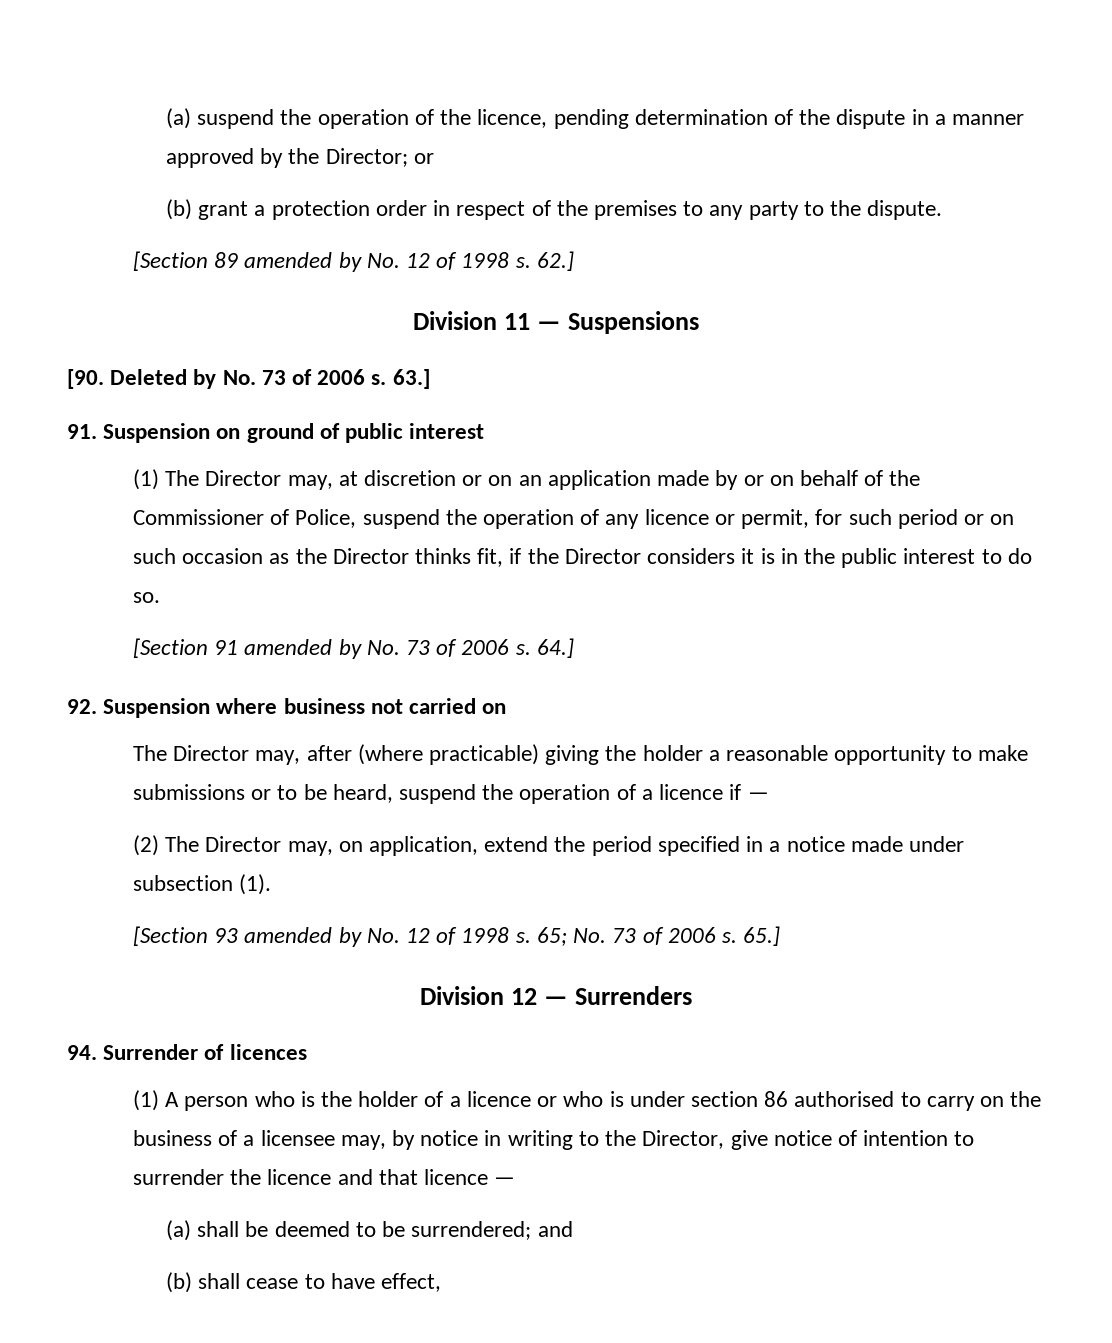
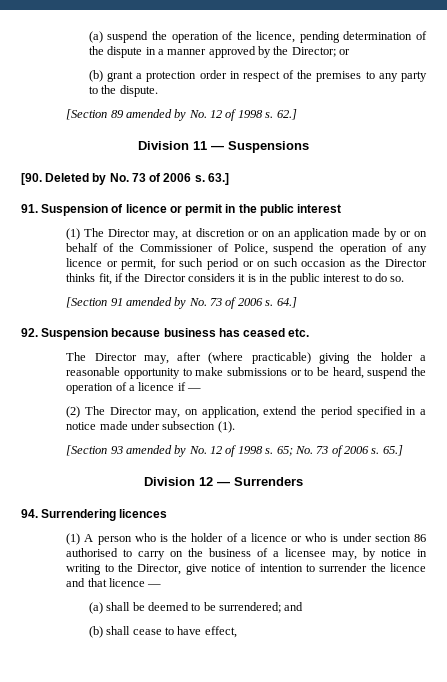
[216,423,340,443] on ground of -> [111,204,257,216] of licence or permit in the
[216,698,507,714] where business not carried on -> [111,328,310,337] because business has ceased etc.
[103,1044,225,1060] Surrender of -> [41,509,117,521] Surrendering

